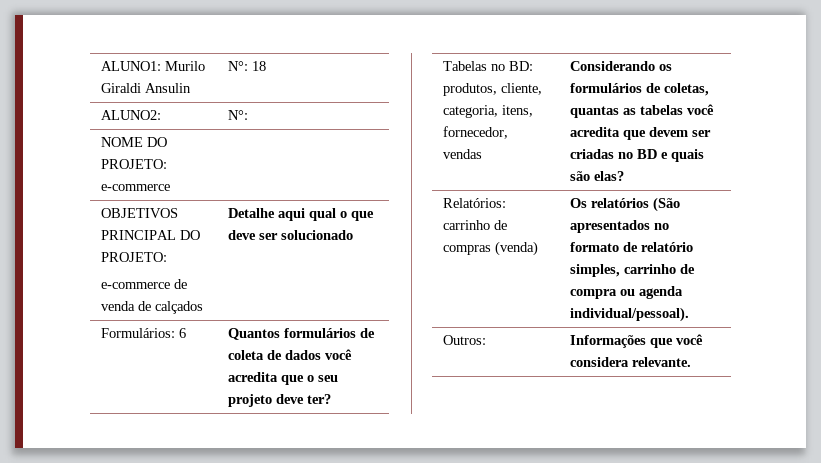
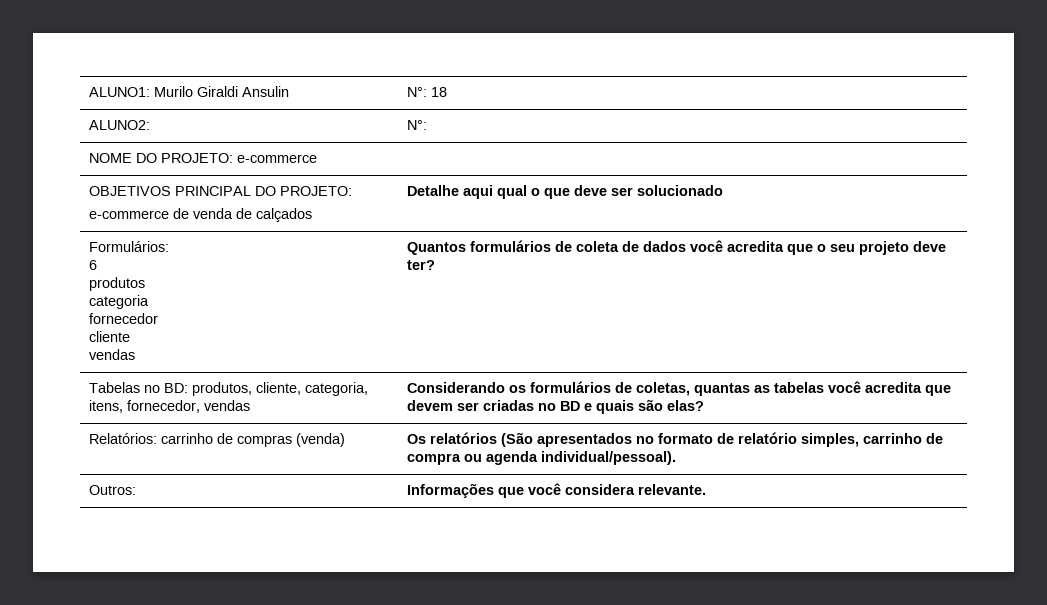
(175, 333) none -> (170, 246) //
(186, 333) none -> [89,277,146,291] [89,295,150,309] [89,313,159,324] [89,331,131,342] [89,349,136,360] // produtos // categoria // fornecedor // cliente // vendas

